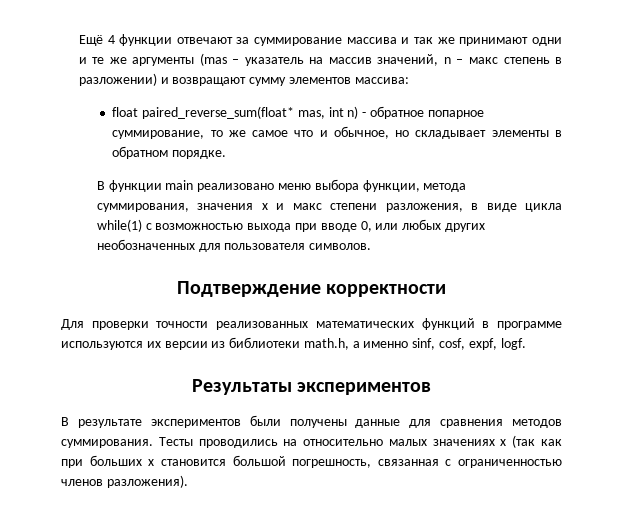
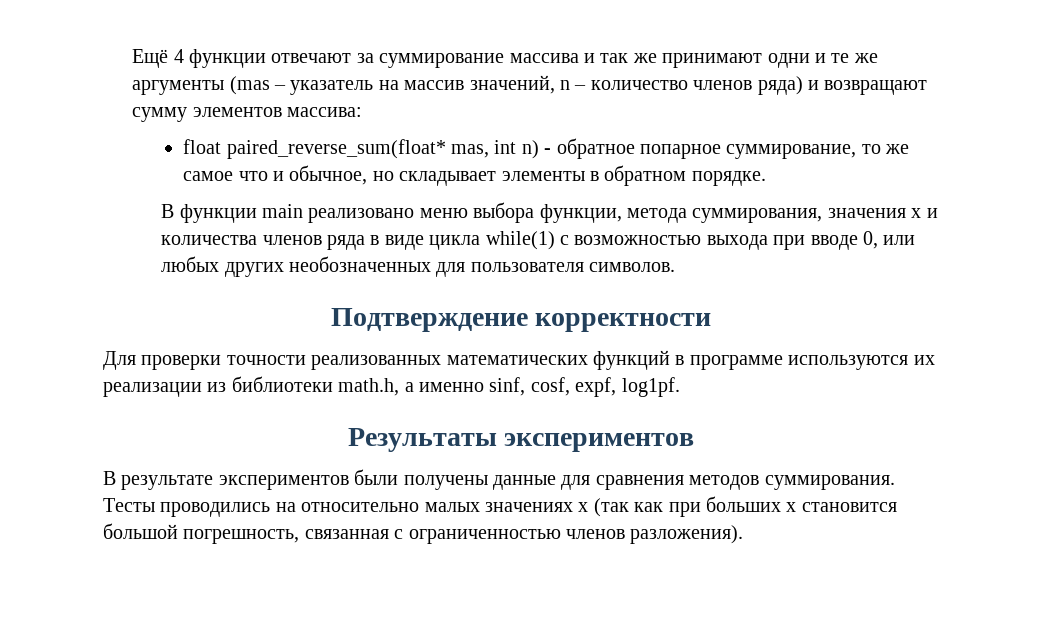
[468,57,562,64] [78,73,157,86] макс степень в разложении) -> [590,76,803,95] количество членов ряда)
[292,203,463,212] макс степени разложения, -> [161,235,366,250] количества членов ряда
[164,341,208,350] версии -> [103,382,202,397] реализации
[500,338,526,350] logf. -> [621,377,680,397] log1pf.

